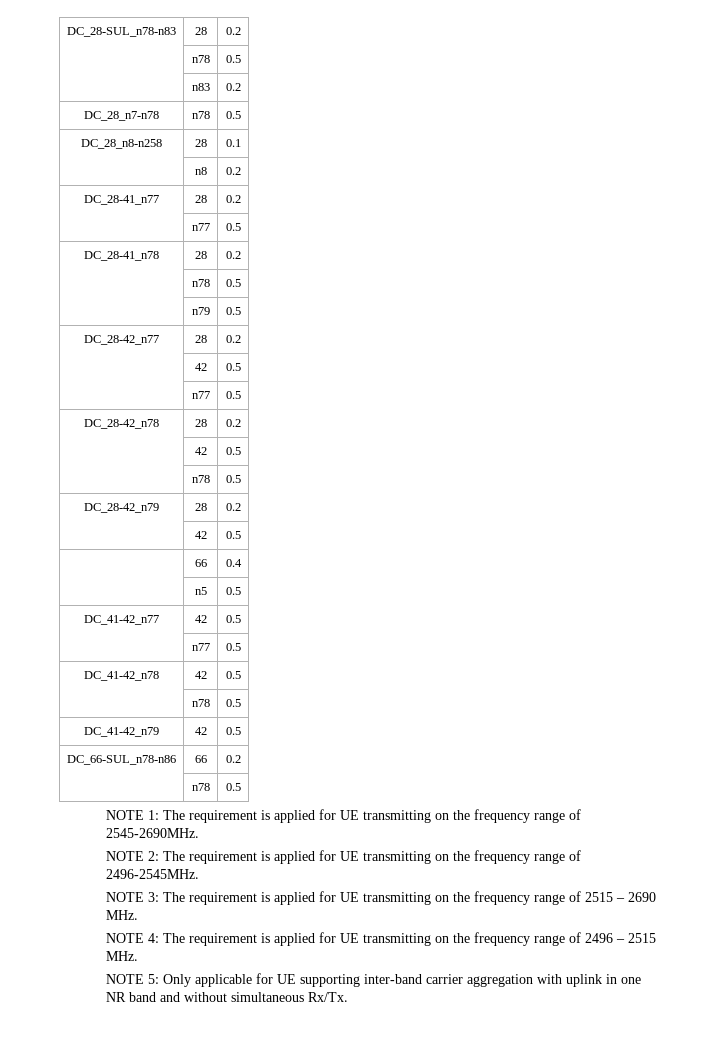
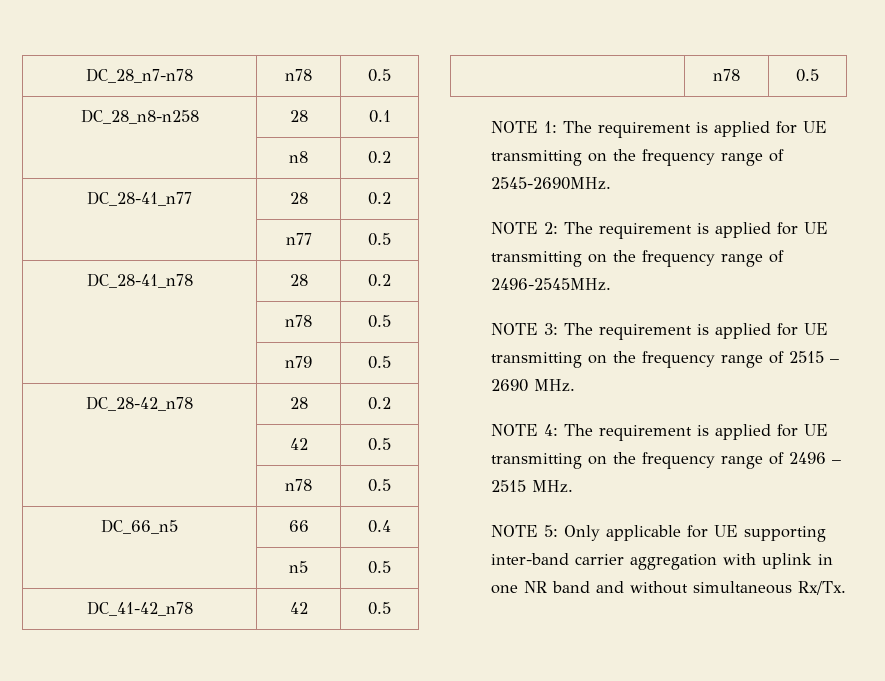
[67,27,176,37] [194,27,207,35] [225,27,241,35] [191,55,210,63] [225,55,241,63] [191,83,210,91] [225,83,241,91] DC_28-SUL_n78-n83 | 28 | 0.2 // | n78 | 0.5 // | n83 | 0.2 // -> (86, 75) none
[84,335,159,345] [194,335,207,343] [225,335,241,343] [194,363,207,371] [225,363,241,371] [191,391,210,399] [225,391,241,399] // DC_28-42_n77 | 28 | 0.2 // | 42 | 0.5 // | n77 | 0.5 -> (391, 362) none
[84,503,159,513] [194,503,207,511] [225,503,241,511] [194,531,207,539] [225,531,241,539] DC_28-42_n79 | 28 | 0.2 // | 42 | 0.5 // -> [101,519,178,534] DC_66_n5
[84,615,159,625] [194,615,207,623] [225,615,241,623] [191,643,210,651] [225,643,241,651] // DC_41-42_n77 | 42 | 0.5 // | n77 | 0.5 -> (391, 567) none
[84,727,159,737] [194,727,207,735] [225,727,241,735] [67,755,176,765] [194,755,207,763] [225,755,241,763] [191,783,210,791] [225,783,241,791] // DC_41-42_n79 | 42 | 0.5 // DC_66-SUL_n78-n86 | 66 | 0.2 // | n78 | 0.5 -> (819, 75) none

